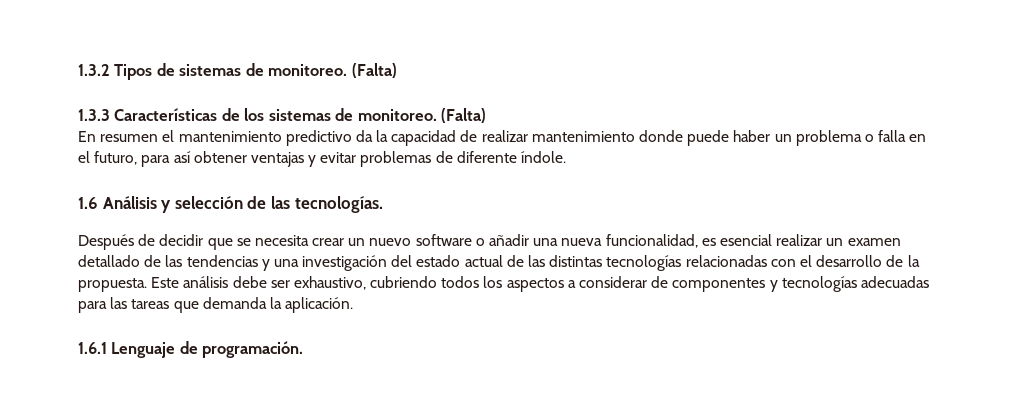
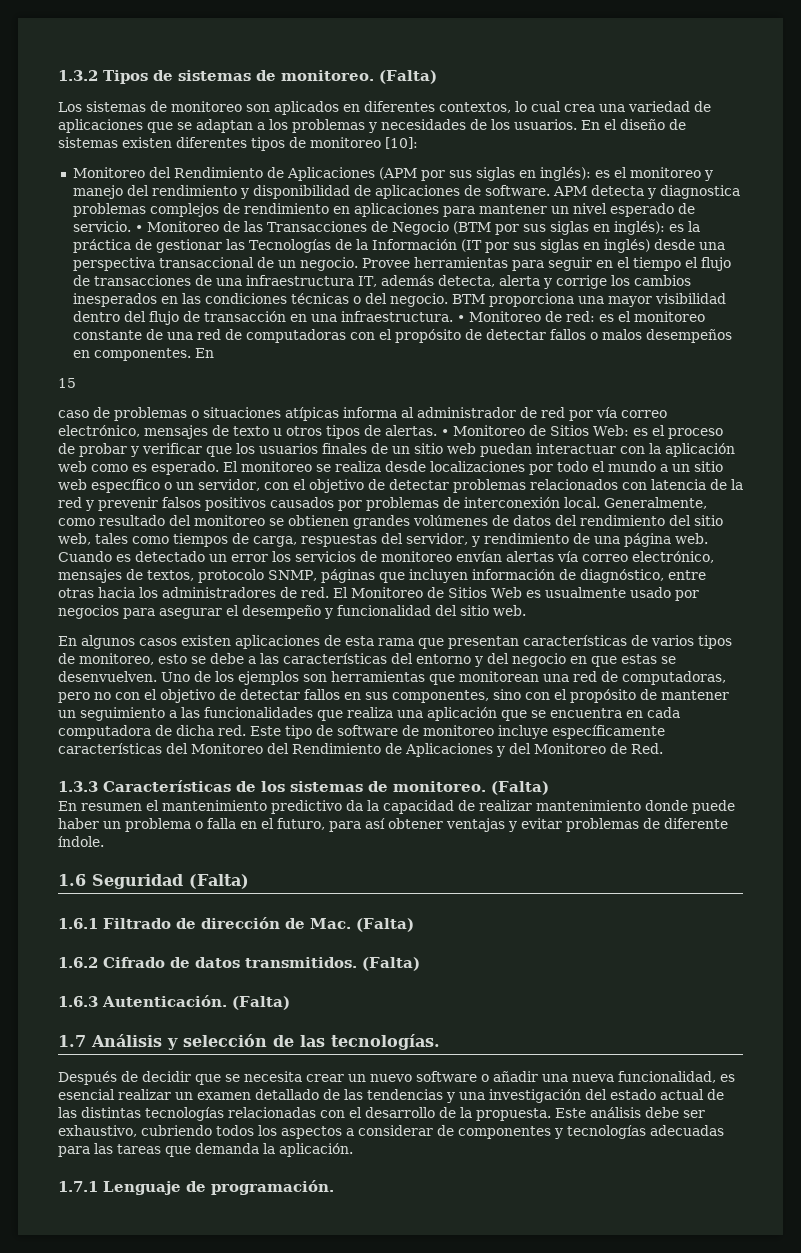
(397, 70) none -> [58,101,711,115] [58,119,686,133] [58,137,418,151] [72,167,713,181] [72,185,740,199] [72,203,695,217] [72,221,700,235] [72,239,725,253] [72,257,731,271] [72,275,691,289] [72,293,726,307] [72,311,705,325] [72,329,732,343] [72,348,214,361] [58,378,76,388] [58,407,667,421] [58,425,723,439] [58,443,735,457] [58,461,723,475] [58,479,743,493] [58,497,707,511] [58,515,723,529] [58,533,708,547] [58,551,714,563] [58,569,706,583] [58,587,699,601] [58,605,526,619] [58,635,732,649] [58,653,676,667] [58,671,726,685] [58,689,729,703] [58,707,680,721] [58,725,665,739] [58,743,663,757] // Los sistemas de monitoreo son aplicados en diferentes contextos, lo cual crea una variedad de aplicaciones que se adaptan a los problemas y necesidades de los usuarios. En el diseño de sistemas existen diferentes tipos de monitoreo [10]: // Monitoreo del Rendimiento de Aplicaciones (APM por sus siglas en inglés): es el monitoreo y manejo del rendimiento y disponibilidad de aplicaciones de software. APM detecta y diagnostica problemas complejos de rendimiento en aplicaciones para mantener un nivel esperado de servicio. • Monitoreo de las Transacciones de Negocio (BTM por sus siglas en inglés): es la práctica de gestionar las Tecnologías de la Información (IT por sus siglas en inglés) desde una perspectiva transaccional de un negocio. Provee herramientas para seguir en el tiempo el flujo de transacciones de una infraestructura IT, además detecta, alerta y corrige los cambios inesperados en las condiciones técnicas o del negocio. BTM proporciona una mayor visibilidad dentro del flujo de transacción en una infraestructura. • Monitoreo de red: es el monitoreo constante de una red de computadoras con el propósito de detectar fallos o malos desempeños en componentes. En // 15 // caso de problemas o situaciones atípicas informa al administrador de red por vía correo electrónico, mensajes de texto u otros tipos de alertas. • Monitoreo de Sitios Web: es el proceso de probar y verificar que los usuarios finales de un sitio web puedan interactuar con la aplicación web como es esperado. El monitoreo se realiza desde localizaciones por todo el mundo a un sitio web específico o un servidor, con el objetivo de detectar problemas relacionados con latencia de la red y prevenir falsos positivos causados por problemas de interconexión local. Generalmente, como resultado del monitoreo se obtienen grandes volúmenes de datos del rendimiento del sitio web, tales como tiempos de carga, respuestas del servidor, y rendimiento de una página web. Cuando es detectado un error los servicios de monitoreo envían alertas vía correo electrónico, mensajes de textos, protocolo SNMP, páginas que incluyen información de diagnóstico, entre otras hacia los administradores de red. El Monitoreo de Sitios Web es usualmente usado por negocios para asegurar el desempeño y funcionalidad del sitio web. // En algunos casos existen aplicaciones de esta rama que presentan características de varios tipos de monitoreo, esto se debe a las características del entorno y del negocio en que estas se desenvuelven. Uno de los ejemplos son herramientas que monitorean una red de computadoras, pero no con el objetivo de detectar fallos en sus componentes, sino con el propósito de mantener un seguimiento a las funcionalidades que realiza una aplicación que se encuentra en cada computadora de dicha red. Este tipo de software de monitoreo incluye específicamente características del Monitoreo del Rendimiento de Aplicaciones y del Monitoreo de Red.
(98, 203) none -> [92,874,249,889] [58,917,414,932] [58,957,420,971] [58,995,290,1010] [58,1035,86,1047] Seguridad (Falta) // 1.6.1 Filtrado de dirección de Mac. (Falta) // 1.6.2 Cifrado de datos transmitidos. (Falta) // 1.6.3 Autenticación. (Falta) // 1.7
[78,342,107,354] 1.6.1 -> [58,1181,98,1192] 1.7.1

